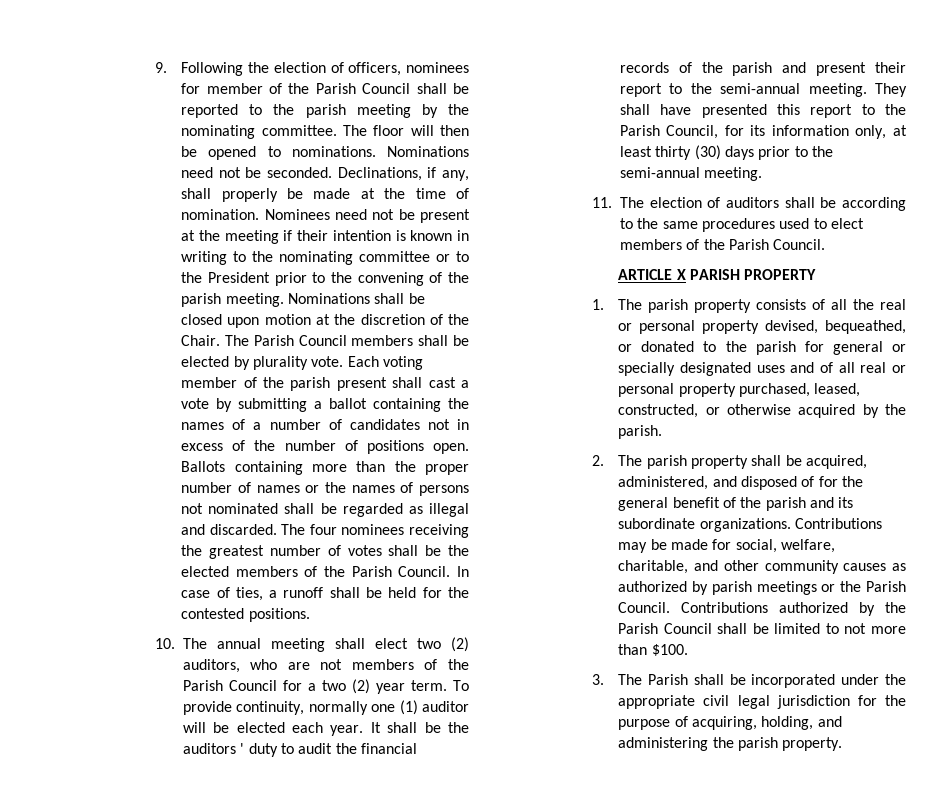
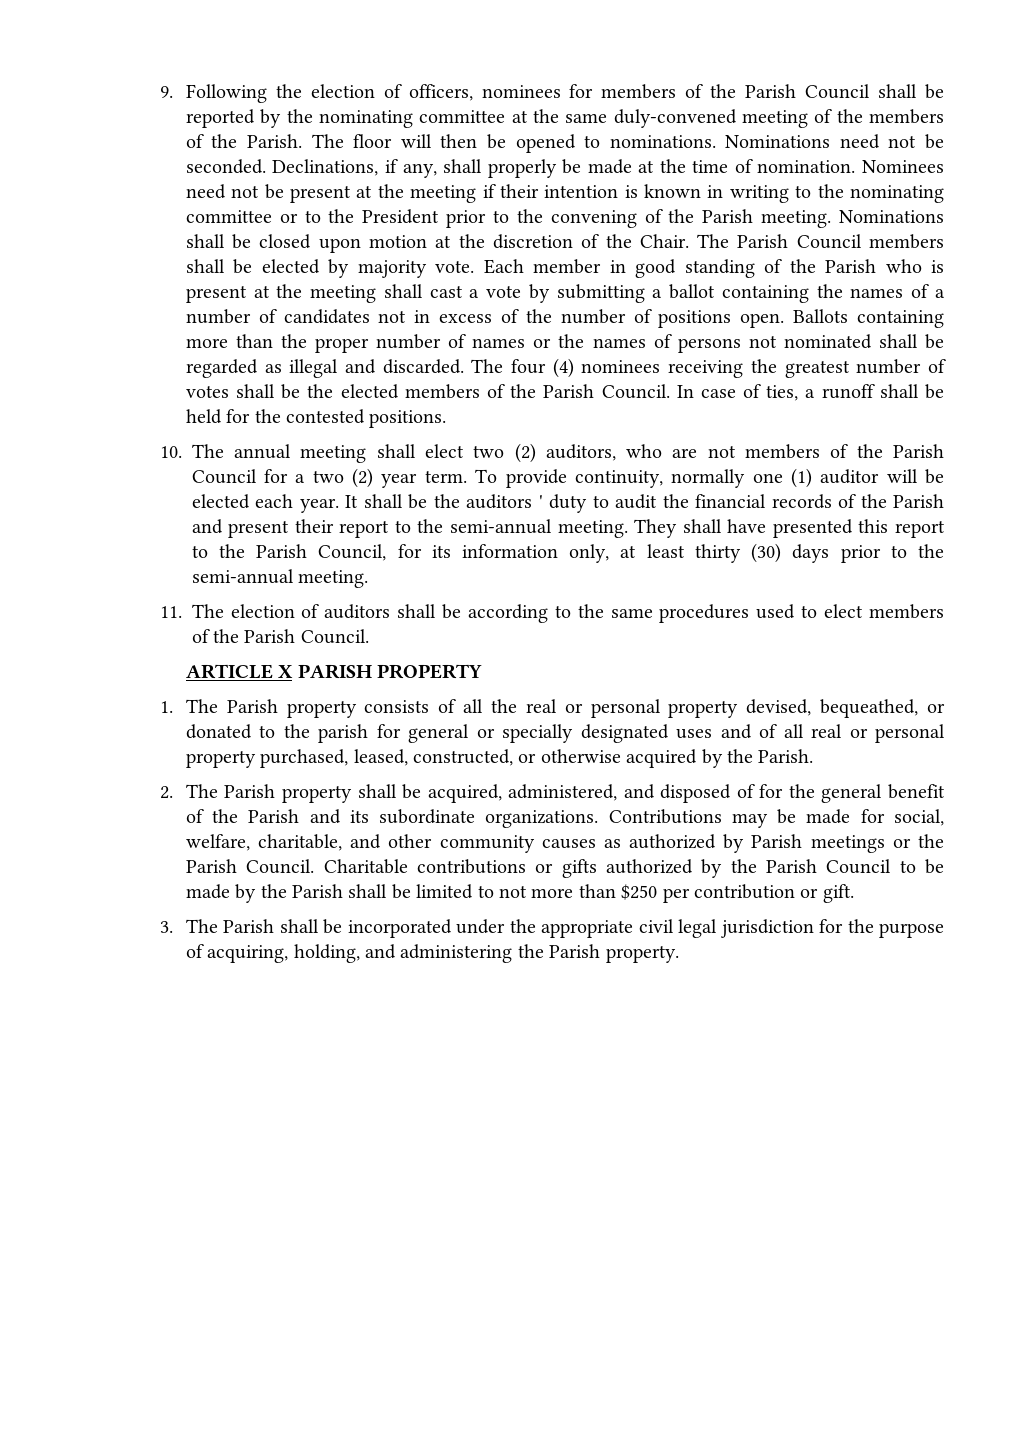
[206,83,263,94] member -> [601,84,677,99] members
[249,104,470,118] [181,125,337,139] to the parish meeting by the nominating committee. -> [260,109,944,128] [185,134,303,148] by the nominating committee at the same duly-convened meeting of the members of the Parish.
[181,293,222,307] parish -> [702,209,754,223] Parish
[252,356,308,370] plurality -> [357,260,427,278] majority
[382,356,423,370] [181,377,387,391] voting member of the parish present -> [533,259,944,278] [185,284,377,303] member in good standing of the Parish who is present at the meeting
(337, 529) none -> [552,358,574,378] (4)
[732,62,773,76] parish -> [893,494,944,508] Parish
[648,299,689,313] parish -> [226,699,278,713] Parish
[618,425,663,439] parish. -> [758,749,814,763] Parish.
[646,455,687,469] parish -> [224,784,276,798] Parish
[765,497,806,511] parish -> [248,809,300,823] Parish
[711,581,752,595] parish -> [751,834,803,848] Parish
[681,602,769,613] Contributions -> [323,859,597,878] Charitable contributions or gifts
(712, 628) none -> [899,859,944,874] [185,884,344,903] to be made by the Parish
[651,644,688,656] $100. -> [621,884,854,903] $250 per contribution or gift.
[737,737,778,751] parish -> [549,944,601,958] Parish

